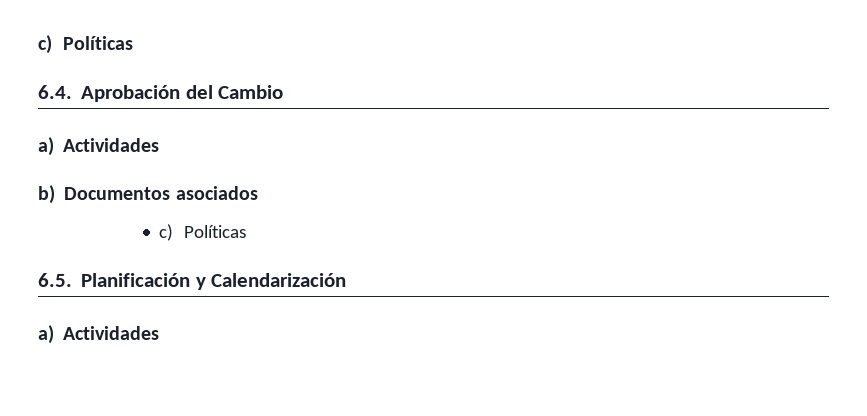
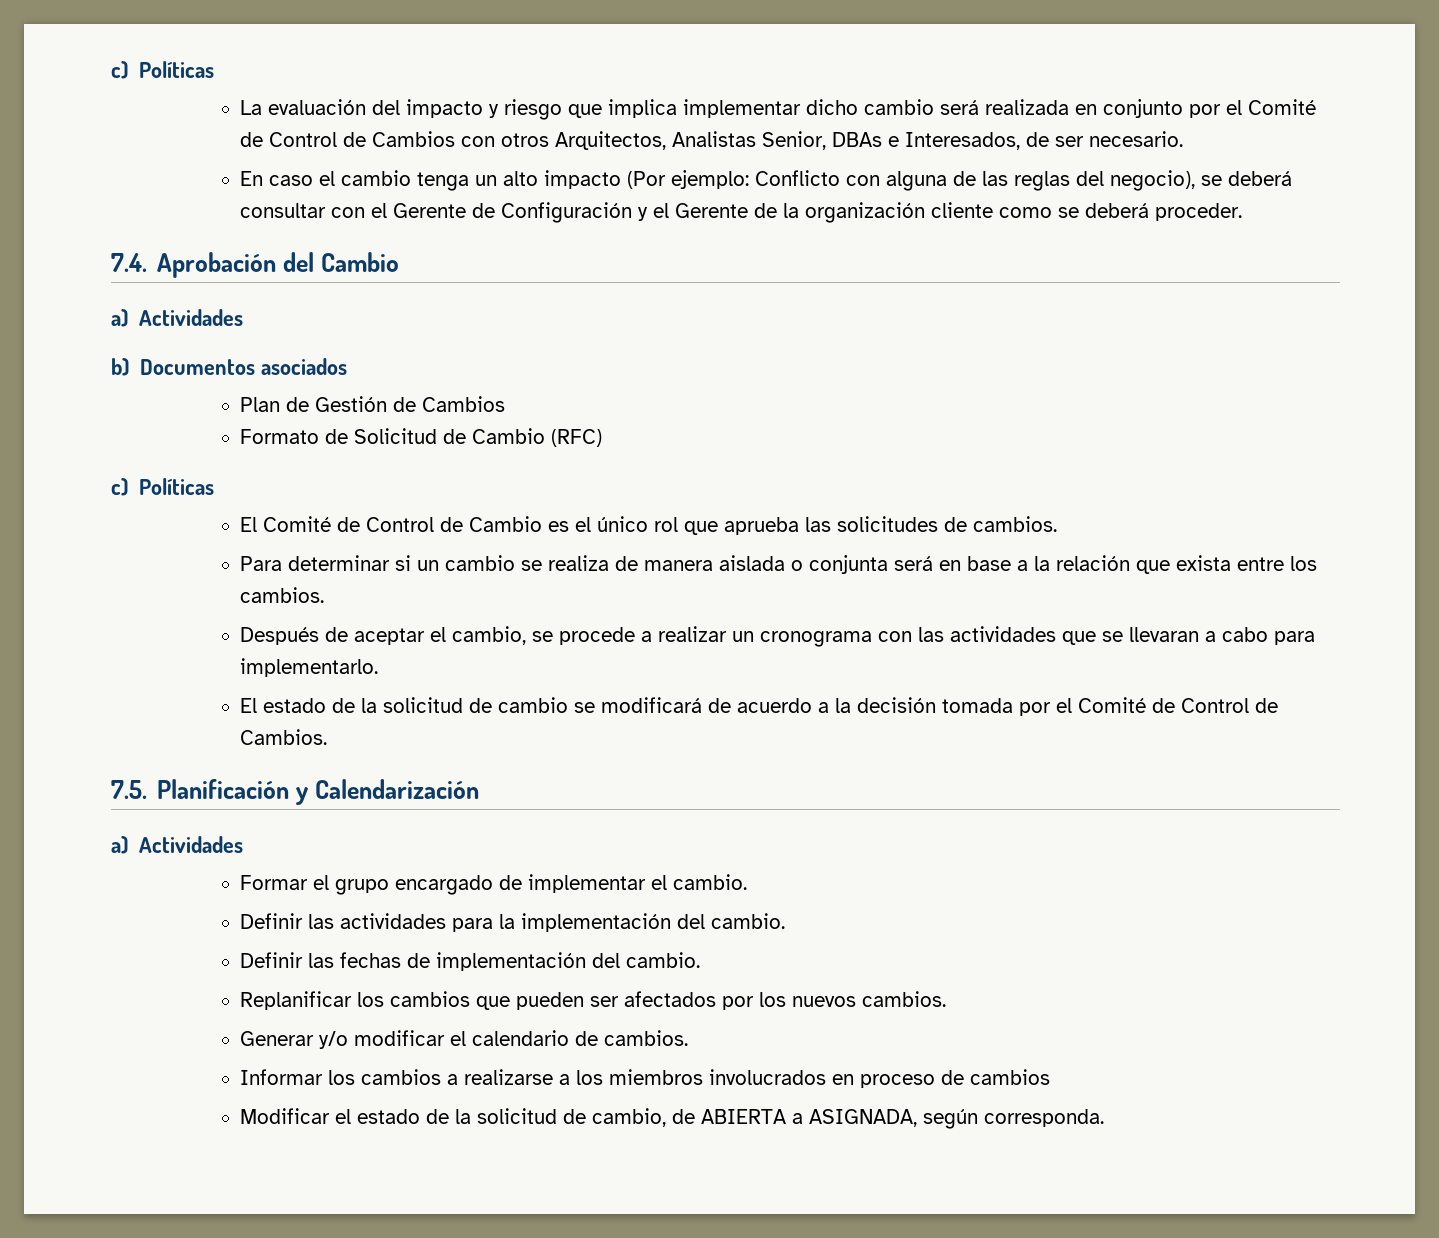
[38,35,134,54] [38,85,72,99] c) Políticas // 6.4. -> [111,61,215,79] [240,99,1317,120] [240,131,1184,150] [240,170,1293,191] [240,202,1243,223] [111,253,147,272] c) Políticas // La evaluación del impacto y riesgo que implica implementar dicho cambio será realizada en conjunto por el Comité de Control de Cambios con otros Arquitectos, Analistas Senior, DBAs e Interesados, de ser necesario. // En caso el cambio tenga un alto impacto (Por ejemplo: Conflicto con alguna de las reglas del negocio), se deberá consultar con el Gerente de Configuración y el Gerente de la organización cliente como se deberá proceder. // 7.4.
[159,224,247,241] [38,273,72,287] c) Políticas // 6.5. -> [240,396,506,412] [240,428,603,447] [111,478,215,496] [240,516,1058,535] [240,555,1318,574] [240,587,325,603] [240,626,1316,647] [240,658,379,677] [240,697,1279,716] [240,729,328,745] [111,780,147,799] Plan de Gestión de Cambios // Formato de Solicitud de Cambio (RFC) // c) Políticas // El Comité de Control de Cambio es el único rol que aprueba las solicitudes de cambios. // Para determinar si un cambio se realiza de manera aislada o conjunta será en base a la relación que exista entre los cambios. // Después de aceptar el cambio, se procede a realizar un cronograma con las actividades que se llevaran a cabo para implementarlo. // El estado de la solicitud de cambio se modificará de acuerdo a la decisión tomada por el Comité de Control de Cambios. // 7.5.
(160, 333) none -> [240,874,748,895] [240,913,786,932] [240,952,701,971] [240,991,947,1010] [240,1030,689,1049] [240,1069,1051,1088] [240,1108,1105,1129] // Formar el grupo encargado de implementar el cambio. // Definir las actividades para la implementación del cambio. // Definir las fechas de implementación del cambio. // Replanificar los cambios que pueden ser afectados por los nuevos cambios. // Generar y/o modificar el calendario de cambios. // Informar los cambios a realizarse a los miembros involucrados en proceso de cambios // Modificar el estado de la solicitud de cambio, de ABIERTA a ASIGNADA, según corresponda.

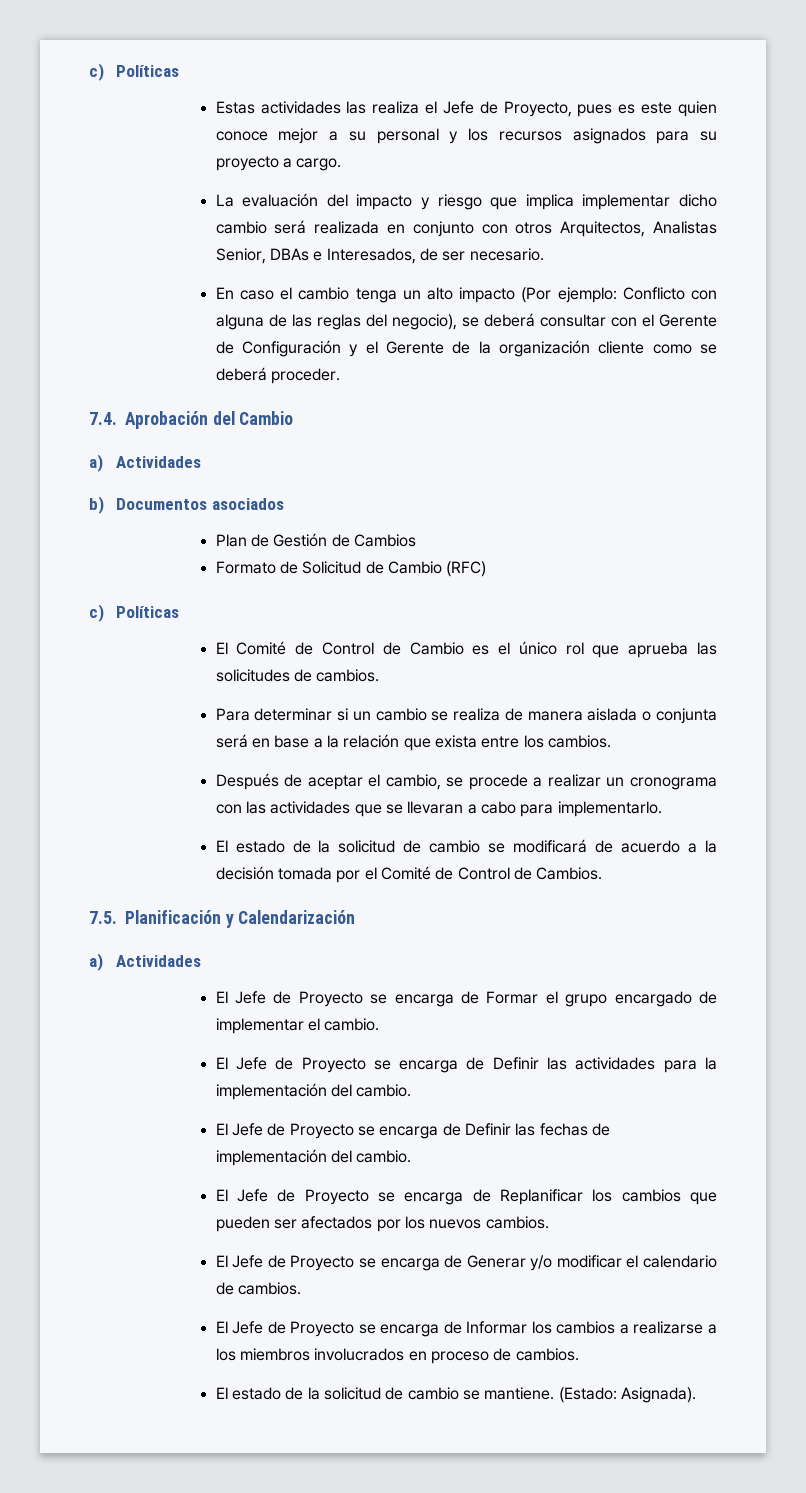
[111,61,215,79] c) Políticas -> [89,63,180,81] [215,101,717,117] [215,128,717,144] [215,156,342,171] c) Políticas // Estas actividades las realiza el Jefe de Proyecto, pues es este quien conoce mejor a su personal y los recursos asignados para su proyecto a cargo.
[1189,99,1317,118] [240,131,456,147] por el Comité de Control de Cambios -> (474, 229) none
(244, 844) none -> [215,991,480,1007] El Jefe de Proyecto se encarga de
(748, 882) none -> [215,1057,485,1073] El Jefe de Proyecto se encarga de
(786, 921) none -> [215,1123,461,1139] El Jefe de Proyecto se encarga de
(701, 960) none -> [215,1189,491,1205] El Jefe de Proyecto se encarga de
(947, 999) none -> [215,1255,463,1271] El Jefe de Proyecto se encarga de
(689, 1038) none -> [215,1321,462,1337] El Jefe de Proyecto se encarga de
[970,1069,1051,1085] [240,1108,1105,1129] cambios // Modificar el estado de la solicitud de cambio, de ABIERTA a ASIGNADA, según corresponda. -> [515,1348,579,1361] [215,1387,696,1403] cambios. // El estado de la solicitud de cambio se mantiene. (Estado: Asignada).

